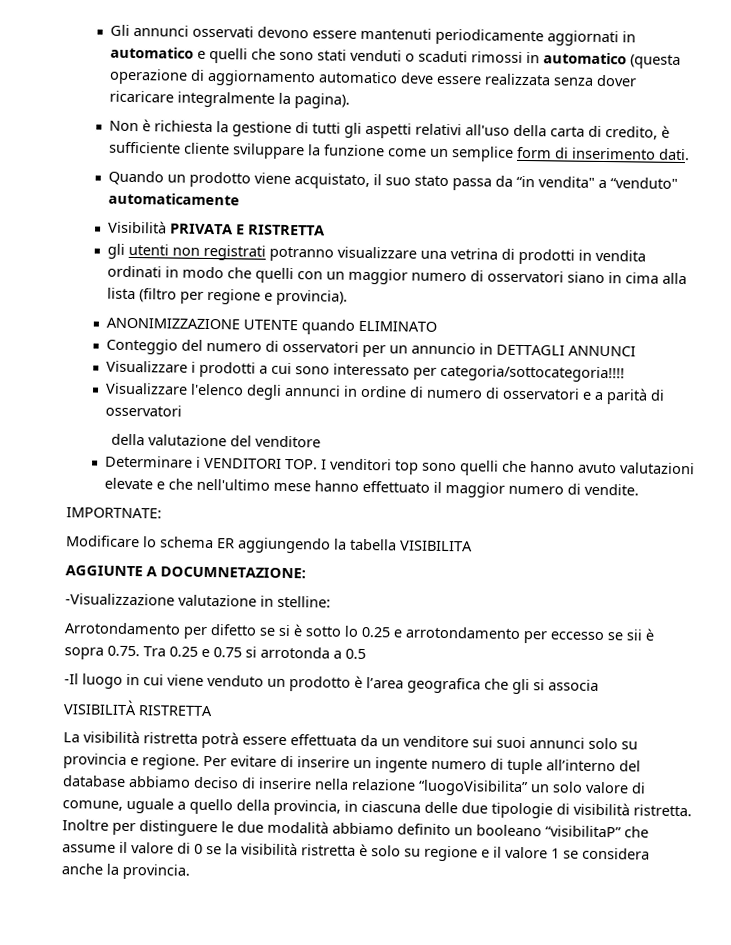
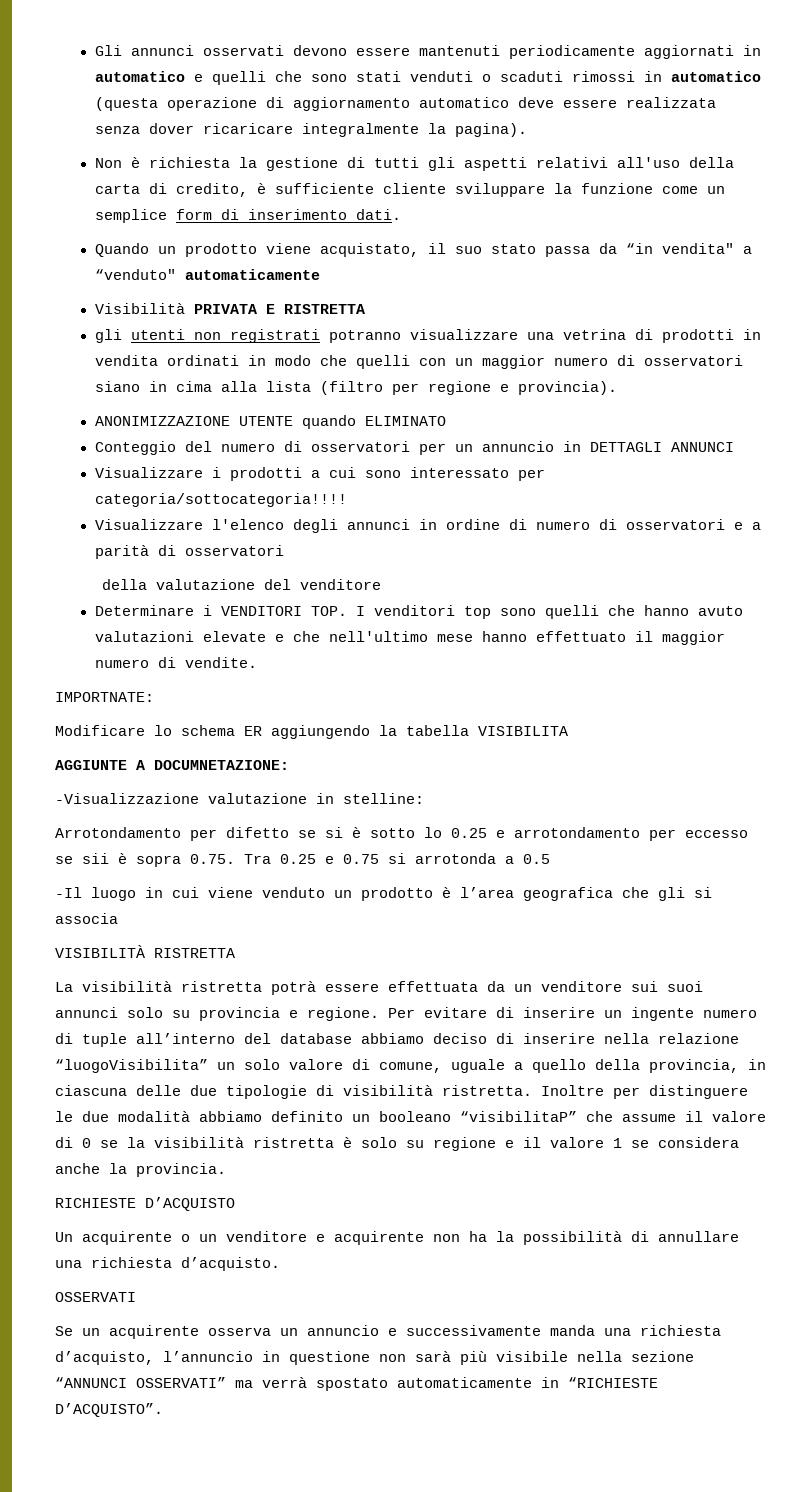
(190, 871) none -> [55,1197,235,1211] [55,1231,739,1245] [55,1257,280,1271] [55,1292,136,1302] [55,1325,721,1339] [55,1351,694,1365] [55,1377,658,1391] [55,1403,163,1417] // RICHIESTE D’ACQUISTO // Un acquirente o un venditore e acquirente non ha la possibilità di annullare una richiesta d’acquisto. // OSSERVATI // Se un acquirente osserva un annuncio e successivamente manda una richiesta d’acquisto, l’annuncio in questione non sarà più visibile nella sezione “ANNUNCI OSSERVATI” ma verrà spostato automaticamente in “RICHIESTE D’ACQUISTO”.

